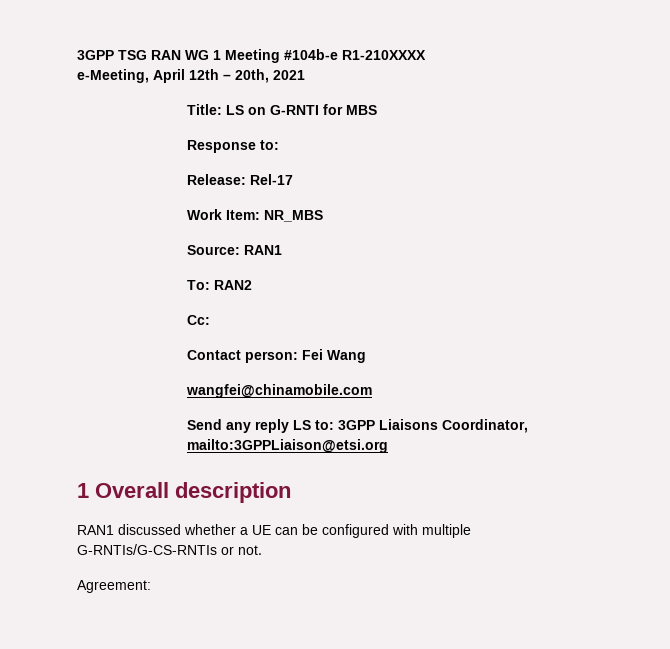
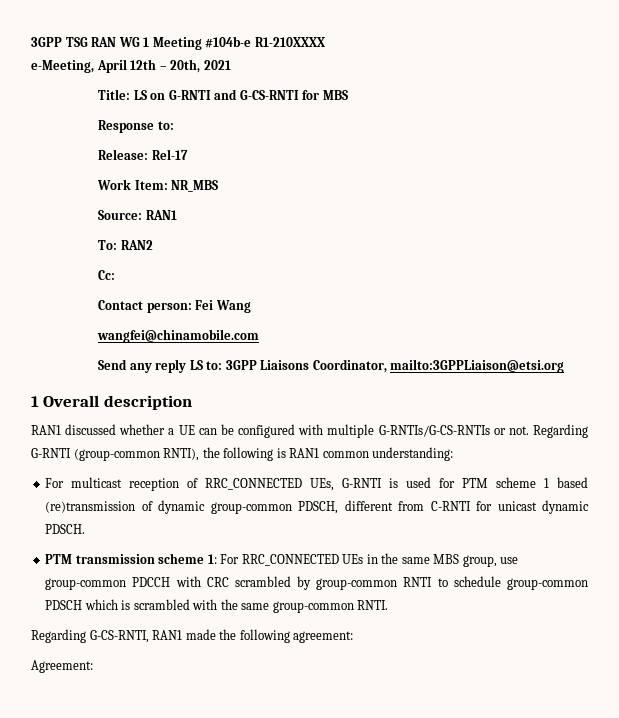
(320, 110) none -> [214,89,299,100] and G-CS-RNTI
(262, 550) none -> [532,424,588,438] [31,447,454,461] [45,477,588,491] [45,500,590,514] [45,524,86,534] [45,553,519,567] [45,576,589,590] [45,599,389,613] [31,629,354,643] Regarding G-RNTI (group-common RNTI), the following is RAN1 common understanding: // For multicast reception of RRC_CONNECTED UEs, G-RNTI is used for PTM scheme 1 based (re)transmission of dynamic group-common PDSCH, different from C-RNTI for unicast dynamic PDSCH. // PTM transmission scheme 1: For RRC_CONNECTED UEs in the same MBS group, use group-common PDCCH with CRC scrambled by group-common RNTI to schedule group-common PDSCH which is scrambled with the same group-common RNTI. // Regarding G-CS-RNTI, RAN1 made the following agreement:

